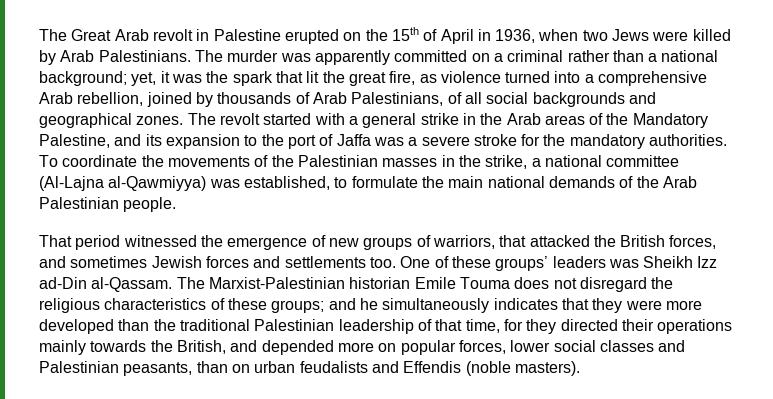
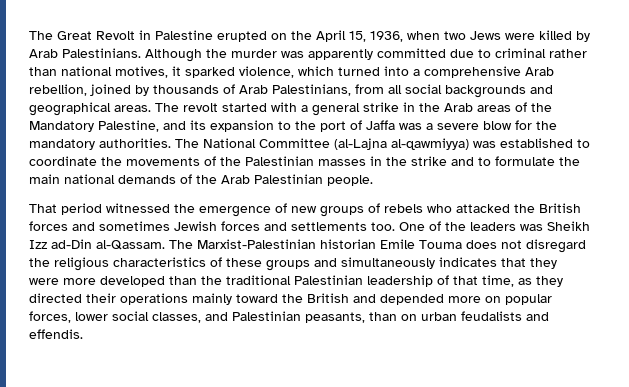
[114,29,193,41] Arab revolt -> [96,31,135,40] Revolt
[391,27,491,44] 15th of April in -> [316,30,366,42] April 15,
[194,50,223,62] The -> [145,49,227,62] Although the
[471,53,503,62] on a -> [450,49,491,58] due to
[648,50,719,62] [39,71,501,86] a national background; yet, it was the spark that lit the great fire, as violence -> [61,66,334,78] national motives, it sparked violence, which
[447,92,462,104] of -> [355,84,384,94] from
[136,116,184,125] zones. -> [114,105,151,112] areas.
[473,134,517,146] stroke -> [483,121,512,130] blow
[39,155,58,167] To -> [175,138,590,150] The National Committee (al-Lajna al-qawmiyya) was established to
[485,155,680,169] [39,176,330,191] strike, a national committee (Al-Lajna al-Qawmiyya) was established, -> [411,156,474,166] strike and
[432,235,527,249] warriors, that -> [384,204,452,213] rebels who
[669,235,717,249] forces, -> [29,221,68,231] forces
[451,256,549,271] these groups’ -> [445,222,466,231] the
[271,298,378,313] groups; and he -> [266,258,337,271] groups and
[503,319,523,331] for -> [518,278,532,285] as
[90,340,226,354] towards the British, -> [236,293,349,303] toward the British
[599,340,654,352] classes -> [152,312,201,323] classes,
[403,361,580,376] Effendis (noble masters). -> [29,329,83,339] effendis.

